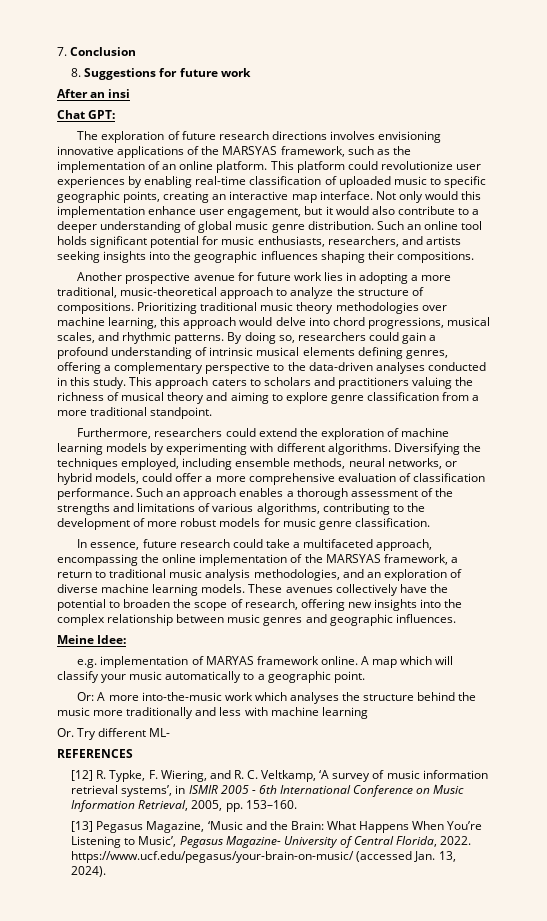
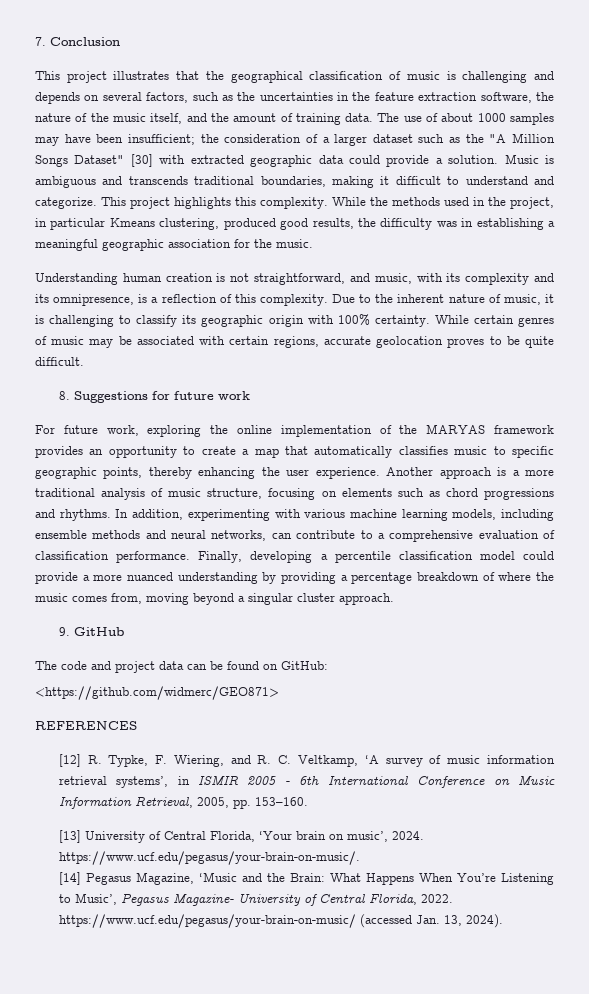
(137, 51) none -> [35,71,555,83] [35,92,554,104] [35,113,554,125] [35,133,556,146] [35,154,555,167] [35,176,554,188] [35,197,554,209] [35,218,556,230] [35,239,313,251] [35,273,554,285] [35,294,554,306] [35,314,554,327] [35,336,554,348] [35,357,84,366] // This project illustrates that the geographical classification of music is challenging and depends on several factors, such as the uncertainties in the feature extraction software, the nature of the music itself, and the amount of training data. The use of about 1000 samples may have been insufficient; the consideration of a larger dataset such as the "A Million Songs Dataset" [30] with extracted geographic data could provide a solution. Music is ambiguous and transcends traditional boundaries, making it difficult to understand and categorize. This project highlights this complexity. While the methods used in the project, in particular Kmeans clustering, produced good results, the difficulty was in establishing a meaningful geographic association for the music. // Understanding human creation is not straightforward, and music, with its complexity and its omnipresence, is a reflection of this complexity. Due to the inherent nature of music, it is challenging to classify its geographic origin with 100% certainty. While certain genres of music may be associated with certain regions, accurate geolocation proves to be quite difficult.
[57,89,131,98] [57,110,116,119] [77,131,442,143] [57,146,411,158] [57,161,481,173] [57,176,391,188] After an insi // Chat GPT: // The exploration of future research directions involves envisioning innovative applications of the MARSYAS framework, such as the implementation of an online platform. This platform could revolutionize user experiences by enabling real-time classification of uploaded -> [35,424,554,437] [35,446,448,458] For future work, exploring the online implementation of the MARYAS framework provides an opportunity to create a map that automatically classifies
[163,191,482,203] [57,206,480,218] [57,221,483,233] [57,236,461,248] [57,251,474,263] [77,272,452,284] [57,287,424,299] [57,302,447,314] [57,317,490,329] [57,332,437,344] [57,347,448,359] [57,362,486,374] [57,377,474,389] [57,392,480,404] [57,407,213,419] [77,428,450,440] [57,443,481,455] [57,458,457,470] [57,473,246,485] creating an interactive map interface. Not only would this implementation enhance user engagement, but it would also contribute to a deeper understanding of global music genre distribution. Such an online tool holds significant potential for music enthusiasts, researchers, and artists seeking insights into the geographic influences shaping their compositions. // Another prospective avenue for future work lies in adopting a more traditional, music-theoretical approach to analyze the structure of compositions. Prioritizing traditional music theory methodologies over machine learning, this approach would delve into chord progressions, musical scales, and rhythmic patterns. By doing so, researchers could gain a profound understanding of intrinsic musical elements defining genres, offering a complementary perspective to the data-driven analyses conducted in this study. This approach caters to scholars and practitioners valuing the richness of musical theory and aiming to explore genre classification from a more traditional standpoint. // Furthermore, researchers could extend the exploration of machine learning models by experimenting with different algorithms. Diversifying the techniques employed, including ensemble methods, neural networks, or hybrid models, could offer a more -> [148,467,554,479] [35,488,554,500] [35,509,554,521] [35,530,385,541] thereby enhancing the user experience. Another approach is a more traditional analysis of music structure, focusing on elements such as chord progressions and rhythms. In addition, experimenting with various machine learning models, including ensemble methods and neural networks, can contribute to a
[136,488,453,500] [57,503,425,515] [57,518,430,530] [77,539,433,551] [57,554,458,566] [57,569,462,581] [57,584,448,596] [57,599,463,611] [57,614,456,626] [57,635,127,644] [77,656,454,668] [57,671,365,683] [77,692,477,704] [57,707,368,719] [57,728,171,740] Such an approach enables a thorough assessment of the strengths and limitations of various algorithms, contributing to the development of more robust models for music genre classification. // In essence, future research could take a multifaceted approach, encompassing the online implementation of the MARSYAS framework, a return to traditional music analysis methodologies, and an exploration of diverse machine learning models. These avenues collectively have the potential to broaden the scope of research, offering new insights into the complex relationship between music genres and geographic influences. // Meine Idee: // e.g. implementation of MARYAS framework online. A map which will classify your music automatically to a geographic point. // Or: A more into-the-music work which analyses the structure behind the music more traditionally and less with machine learning // Or. Try different ML- -> [198,551,554,563] [35,572,555,584] [35,593,394,605] [58,627,124,636] [35,661,328,673] [35,686,279,700] Finally, developing a percentile classification model could provide a more nuanced understanding by providing a percentage breakdown of where the music comes from, moving beyond a singular cluster approach. // 9. GitHub // The code and project data can be found on GitHub: // <https://github.com/widmerc/GEO871>
(94, 826) none -> [84,831,424,843] [58,851,360,865] [58,872,81,885] University of Central Florida, ‘Your brain on music’, 2024. https://www.ucf.edu/pegasus/your-brain-on-music/. // [14]

